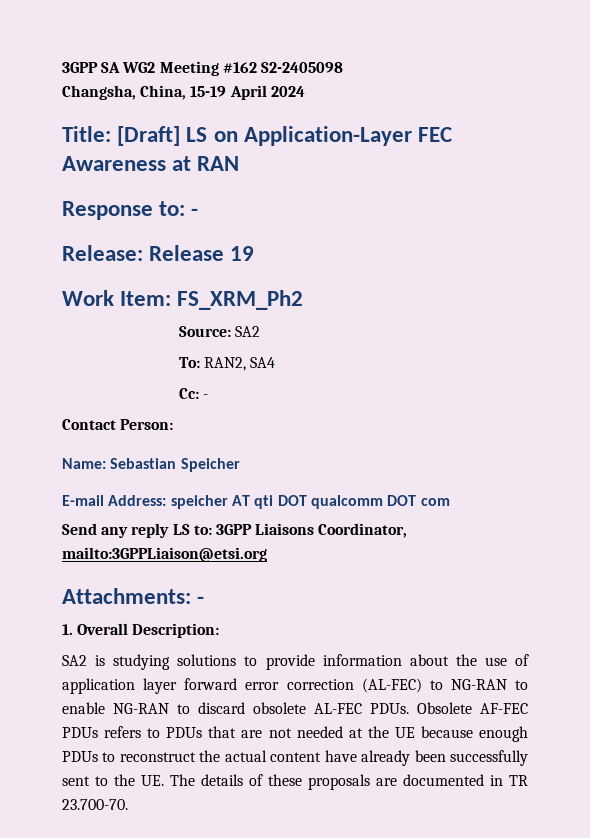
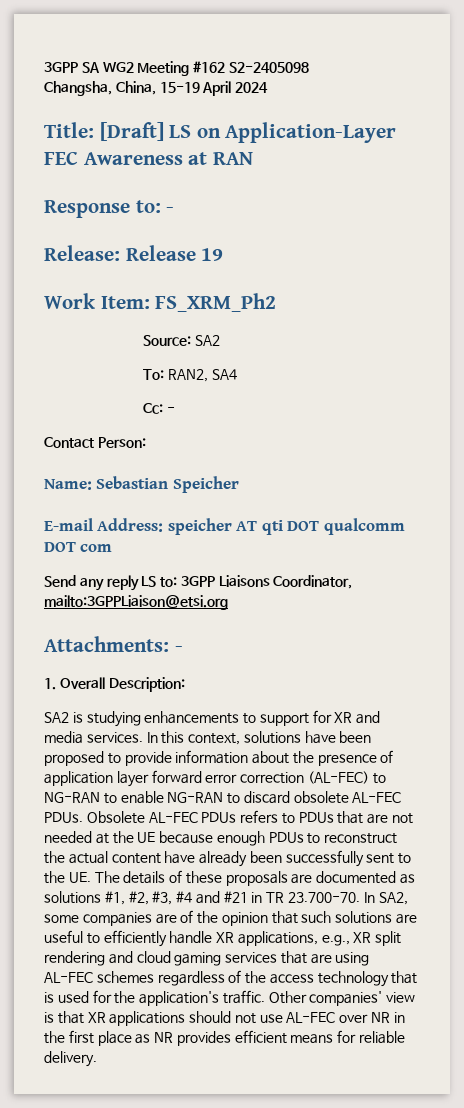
[177,654,237,666] solutions -> [144,710,381,726] [44,731,372,745] [44,751,104,766] enhancements to support for XR and media services. In this context, solutions have been proposed
[484,657,507,666] use -> [317,754,377,766] presence
[480,703,528,714] AF-FEC -> [148,812,198,823] AL-FEC
[490,775,528,786] [62,799,128,810] in TR 23.700-70. -> [400,874,416,884] [44,891,408,905] [44,910,418,926] [44,930,402,947] [44,951,370,966] [44,970,418,987] [44,990,416,1006] [44,1011,405,1026] [44,1030,406,1046] [44,1051,97,1067] as solutions #1, #2, #3, #4 and #21 in TR 23.700-70. In SA2, some companies are of the opinion that such solutions are useful to efficiently handle XR applications, e.g., XR split rendering and cloud gaming services that are using AL-FEC schemes regardless of the access technology that is used for the application's traffic. Other companies' view is that XR applications should not use AL-FEC over NR in the first place as NR provides efficient means for reliable delivery.

